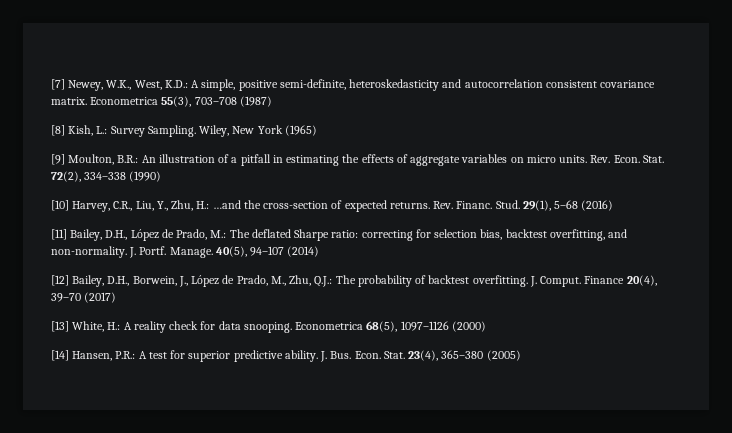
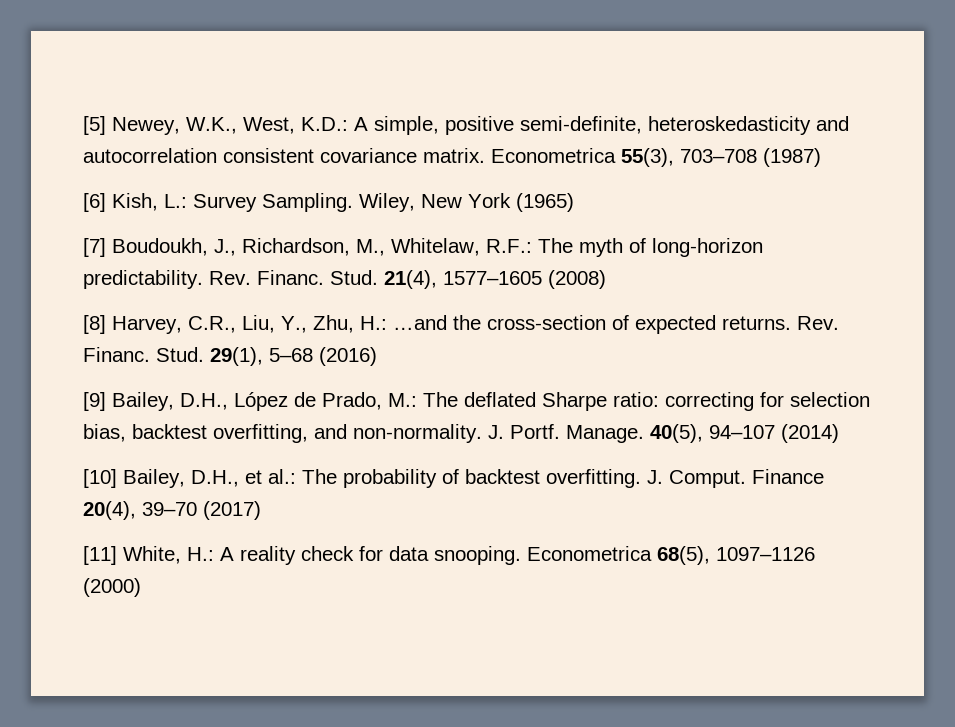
[51,79,65,90] [7] -> [83,116,106,135] [5]
[51,125,65,136] [8] -> [83,193,106,212] [6]
[51,154,664,166] [51,171,162,182] [51,200,69,211] [9] Moulton, B.R.: An illustration of a pitfall in estimating the effects of aggregate variables on micro units. Rev. Econ. Stat. 72(2), 334–338 (1990) // [10] -> [83,238,763,257] [83,270,606,289] [83,315,106,334] [7] Boudoukh, J., Richardson, M., Whitelaw, R.F.: The myth of long-horizon predictability. Rev. Financ. Stud. 21(4), 1577–1605 (2008) // [8]
[51,229,67,240] [11] -> [83,392,106,411] [9]
[51,275,333,287] [12] Bailey, D.H., Borwein, J., López de Prado, M., Zhu, Q.J.: -> [83,469,296,488] [10] Bailey, D.H., et al.:
[51,321,69,332] [13] -> [83,546,117,565] [11]
[51,350,521,362] // [14] Hansen, P.R.: A test for superior predictive ability. J. Bus. Econ. Stat. 23(4), 365–380 (2005) -> (141, 587) none

